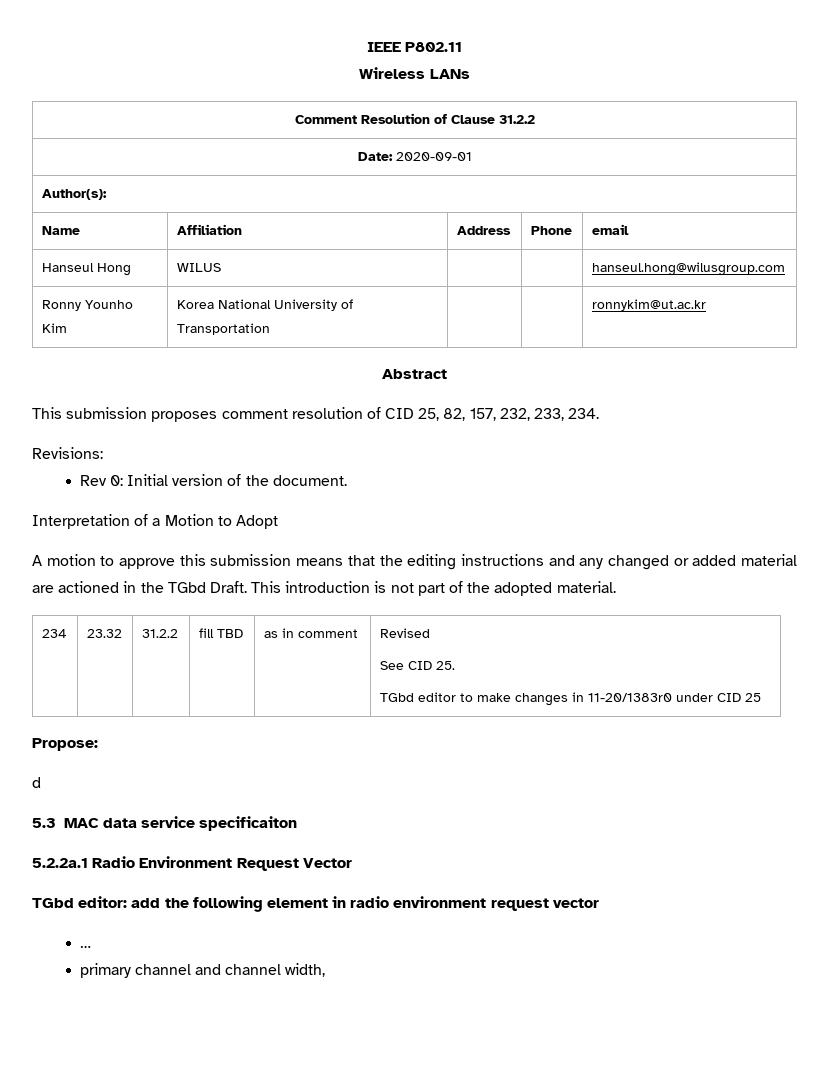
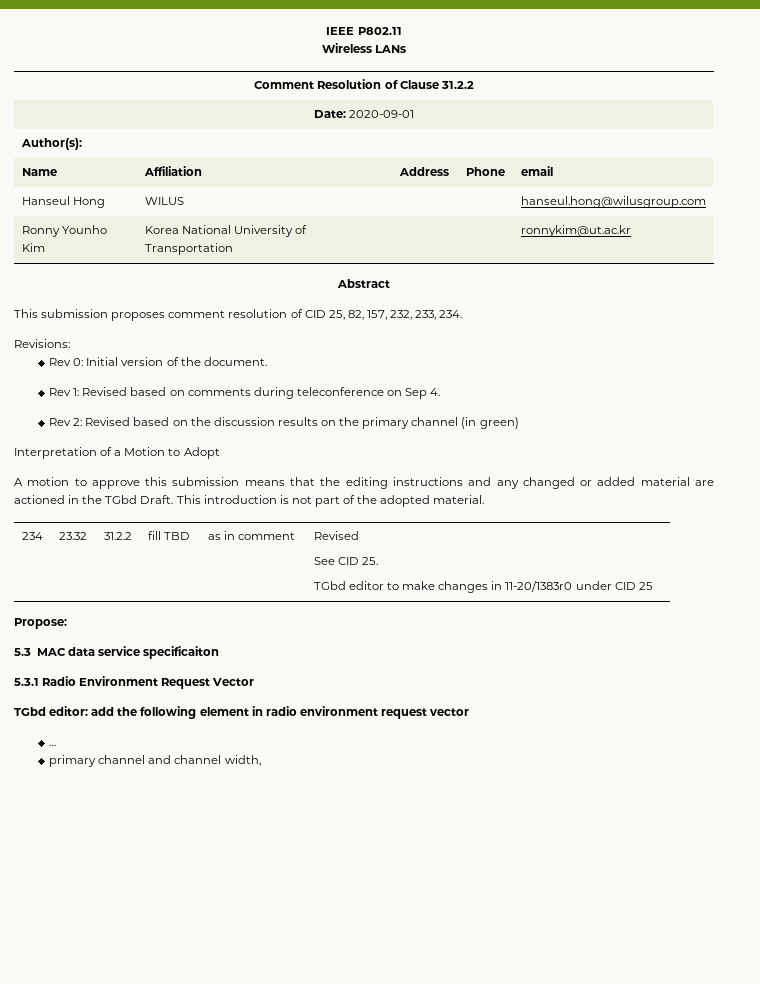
(347, 480) none -> [49,387,441,399] [49,417,519,429] // Rev 1: Revised based on comments during teleconference on Sep 4. // Rev 2: Revised based on the discussion results on the primary channel (in green)
[32,777,41,788] // d -> (67, 623) none
[32,858,88,868] 5.2.2a.1 -> [14,678,39,686] 5.3.1

